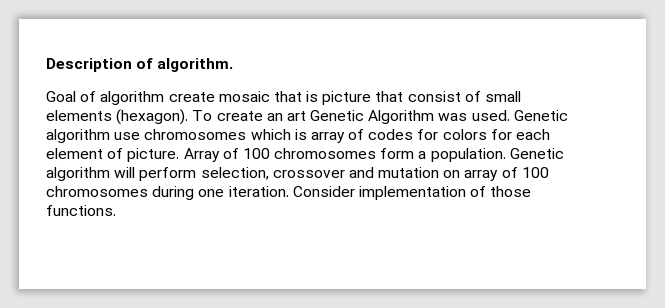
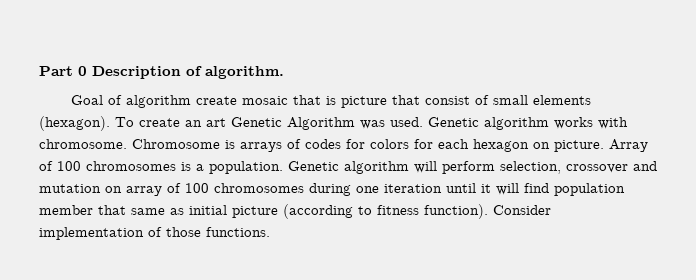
(46, 65) none -> [39,66,87,76] Part 0
[114,129,345,143] use chromosomes which is array -> [554,117,628,129] [39,139,282,152] works with chromosome. Chromosome is arrays
[46,148,124,159] element of -> [473,139,550,152] hexagon on
[380,148,415,159] form -> [181,162,191,171] is
[228,186,289,197] iteration. -> [384,183,625,196] [39,204,488,219] iteration until it will find population member that same as initial picture (according to fitness function).

